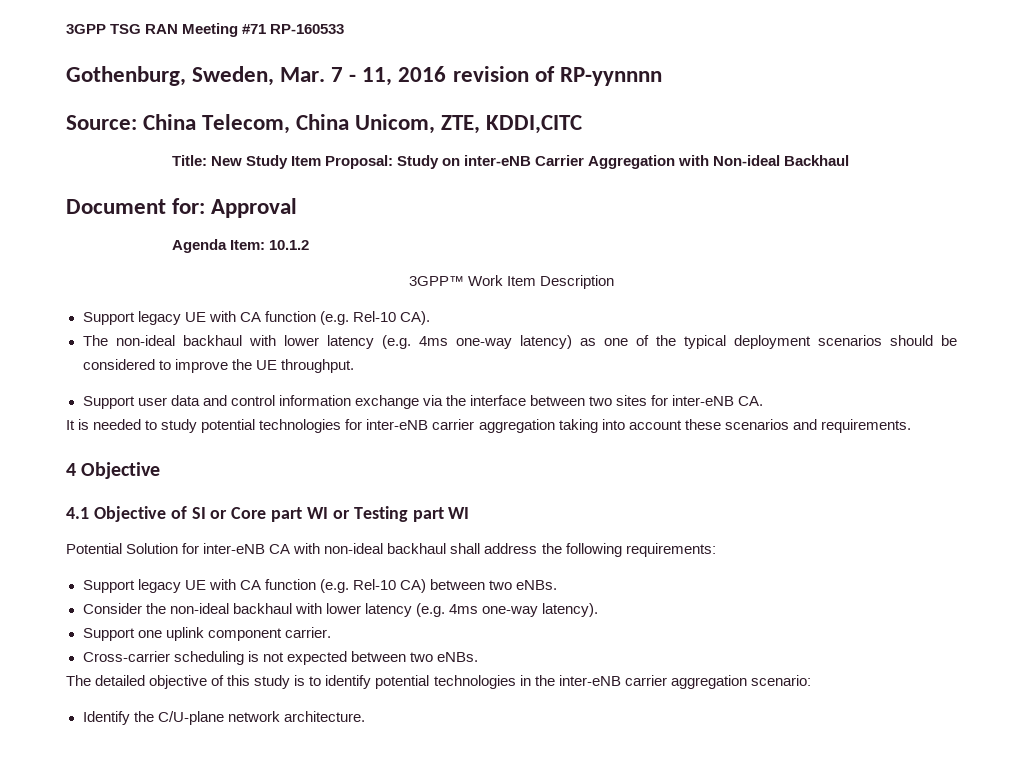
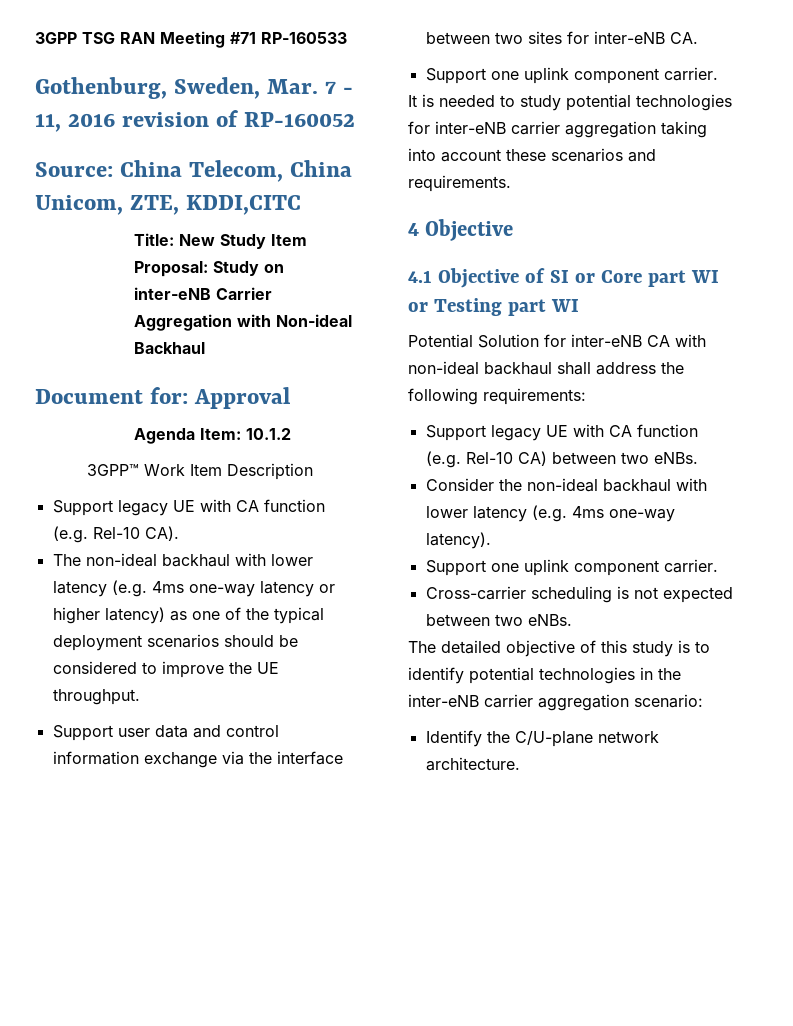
[559,67,662,86] RP-yynnnn -> [244,112,356,127] RP-160052
(512, 343) none -> [259,581,335,597] [52,607,100,624] latency or higher
(764, 401) none -> [425,67,718,84] // Support one uplink component carrier.

